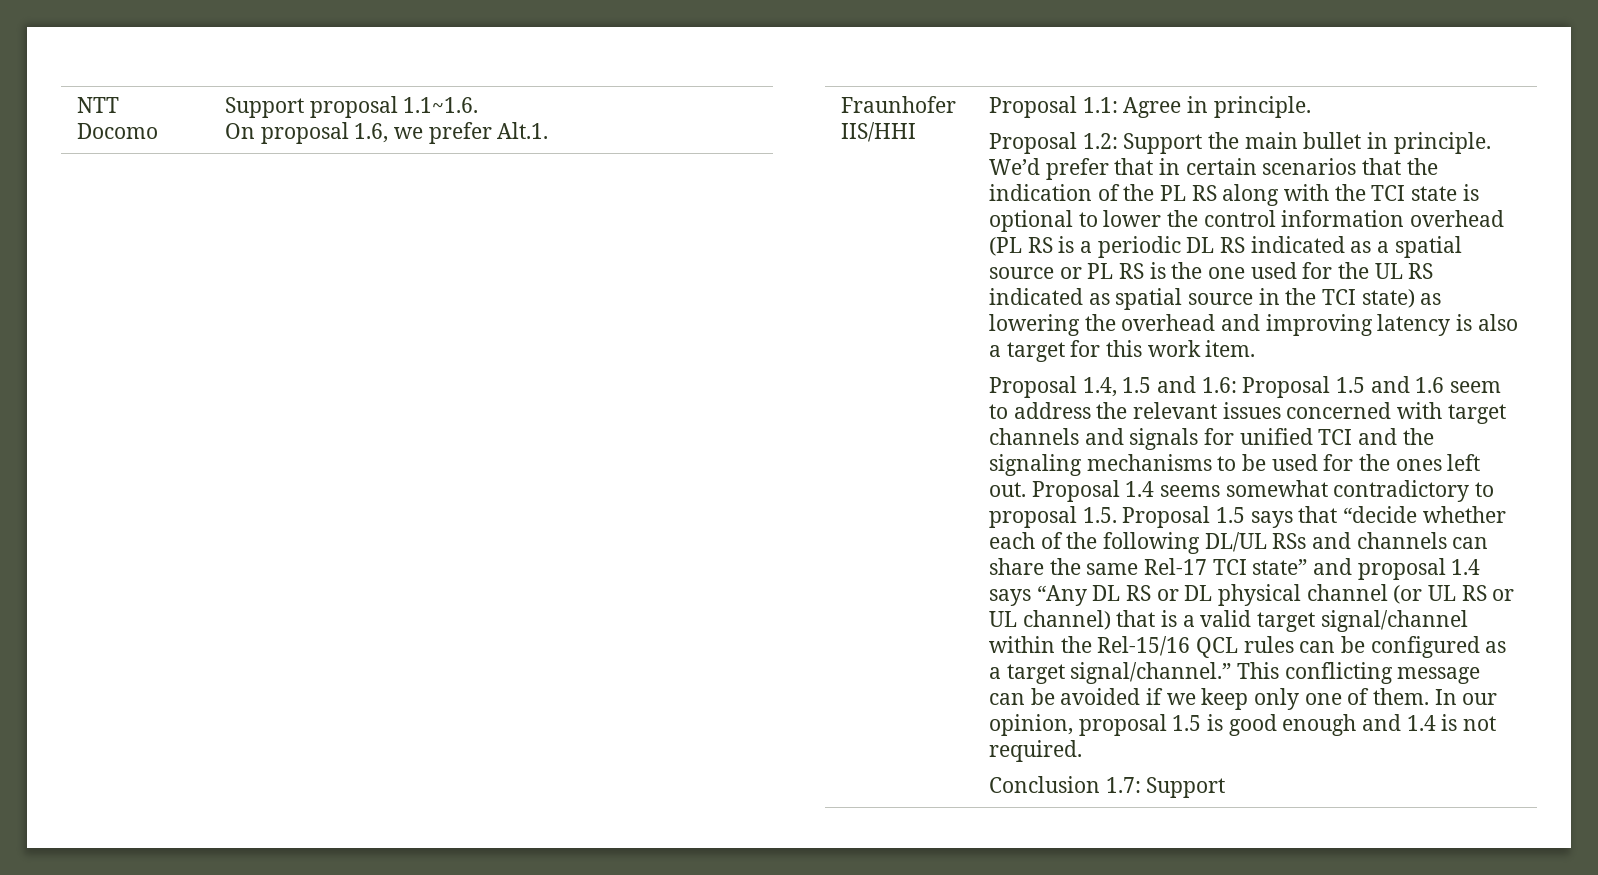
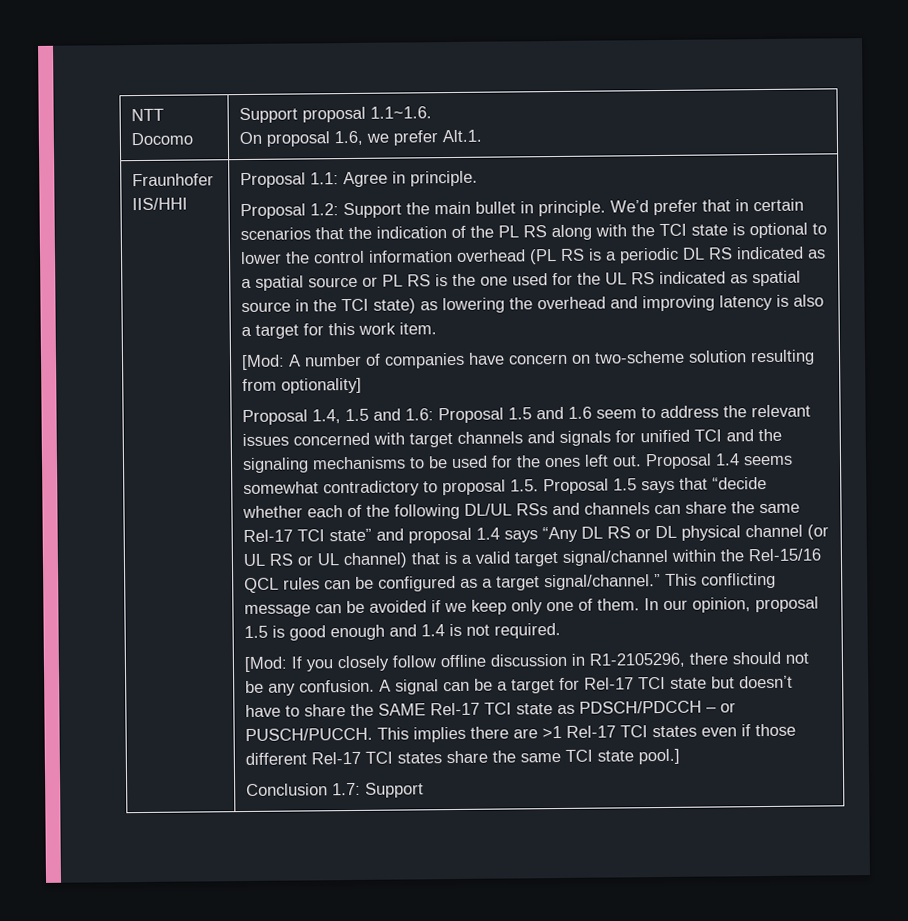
(1256, 348) none -> [240,349,815,371] [241,377,362,394] // [Mod: A number of companies have concern on two-scheme solution resulting from optionality]
(1083, 751) none -> [243,651,809,673] [244,675,793,696] [244,700,736,718] [244,723,796,743] [244,748,680,766] // [Mod: If you closely follow offline discussion in R1-2105296, there should not be any confusion. A signal can be a target for Rel-17 TCI state but doesn’t have to share the SAME Rel-17 TCI state as PDSCH/PDCCH – or PUSCH/PUCCH. This implies there are >1 Rel-17 TCI states even if those different Rel-17 TCI states share the same TCI state pool.]

